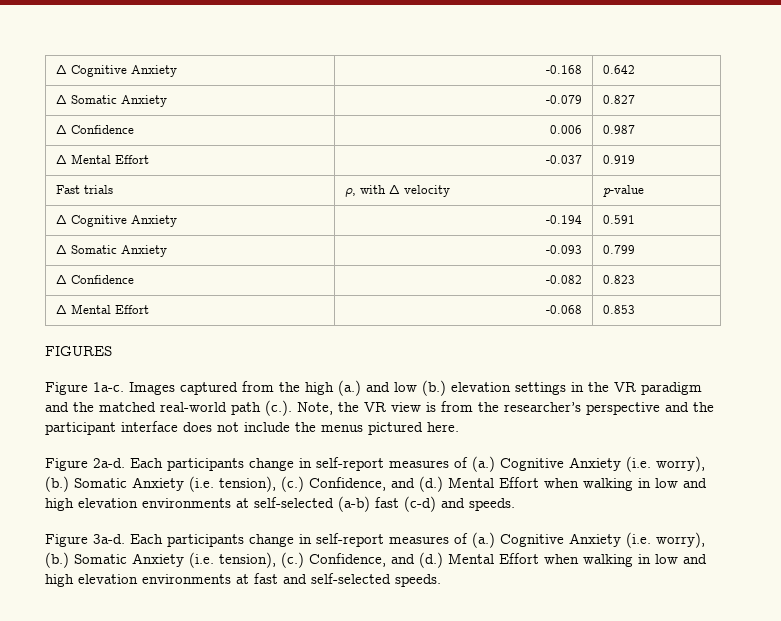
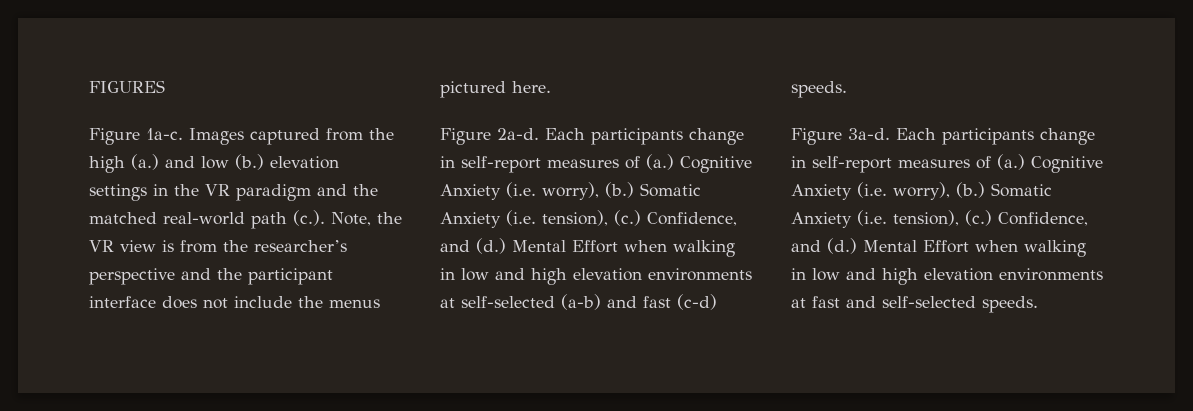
[55,64,177,77] [546,65,583,74] [602,65,635,74] [55,94,167,107] [546,95,583,104] [602,95,635,104] [55,124,134,134] [550,125,583,134] [602,125,635,134] [55,154,149,164] [546,155,583,164] [602,155,635,164] [55,185,113,194] [344,184,450,197] [602,185,644,197] [55,214,177,227] [546,215,583,224] [602,215,635,224] [55,244,167,257] [546,245,583,254] [602,245,635,254] [55,274,134,284] [546,275,583,284] [602,275,635,284] [55,304,149,314] [546,305,583,314] [602,305,635,314] Δ Cognitive Anxiety | -0.168 | 0.642 // Δ Somatic Anxiety | -0.079 | 0.827 // Δ Confidence | 0.006 | 0.987 // Δ Mental Effort | -0.037 | 0.919 // Fast trials | ρ, with Δ velocity | p-value // Δ Cognitive Anxiety | -0.194 | 0.591 // Δ Somatic Anxiety | -0.093 | 0.799 // Δ Confidence | -0.082 | 0.823 // Δ Mental Effort | -0.068 | 0.853 // -> (89, 86) none
(370, 504) none -> [607,296,637,308] and
[441,498,465,508] and -> (717, 302) none

